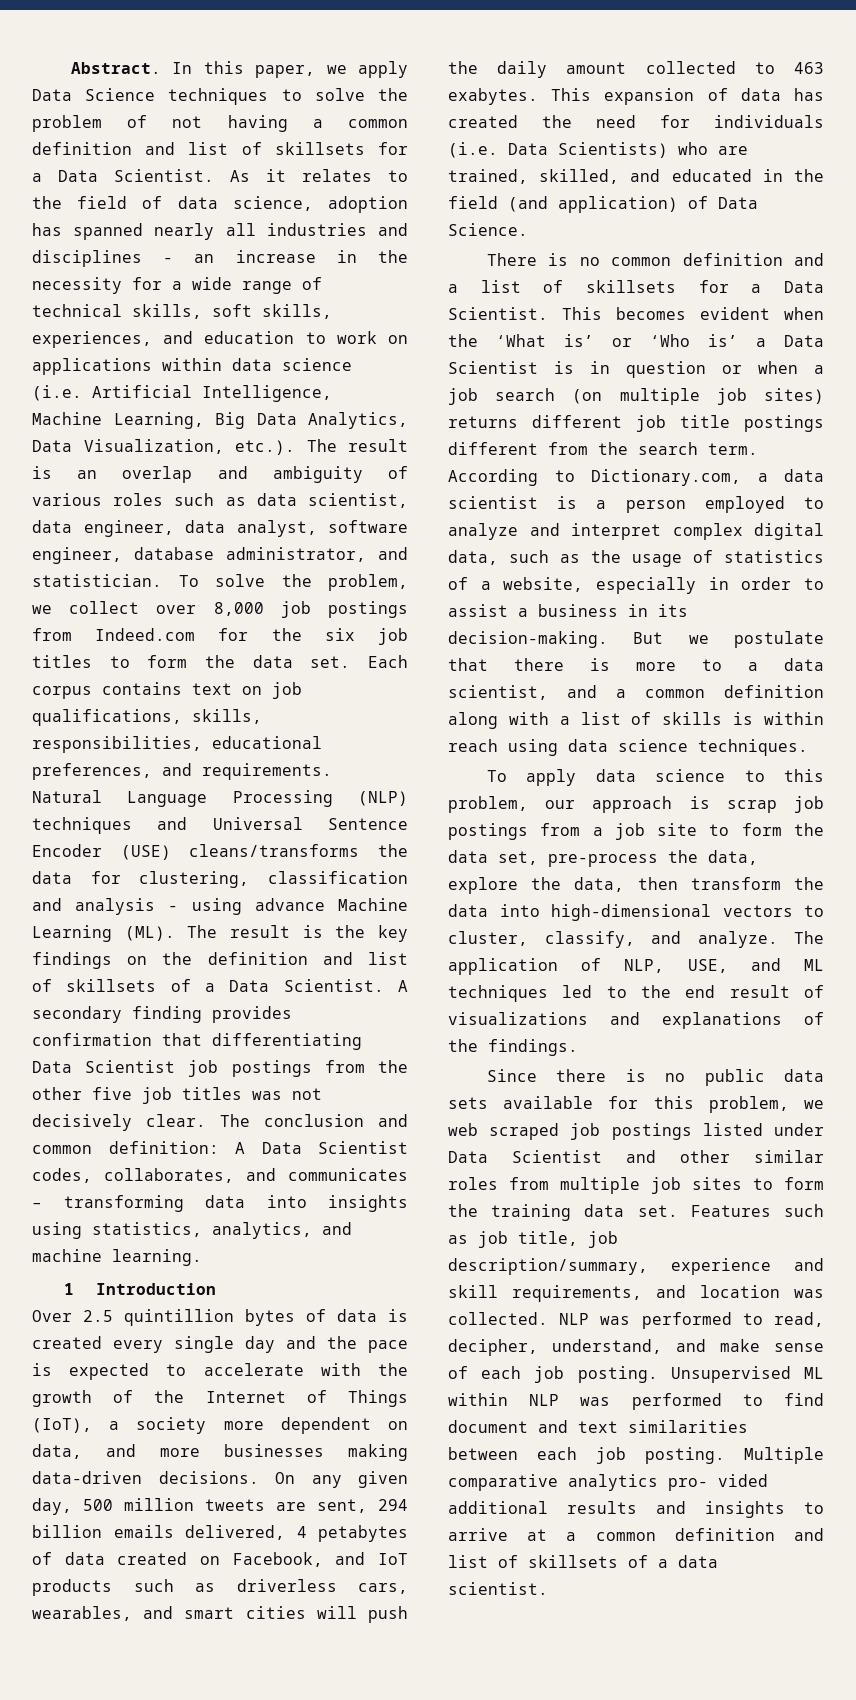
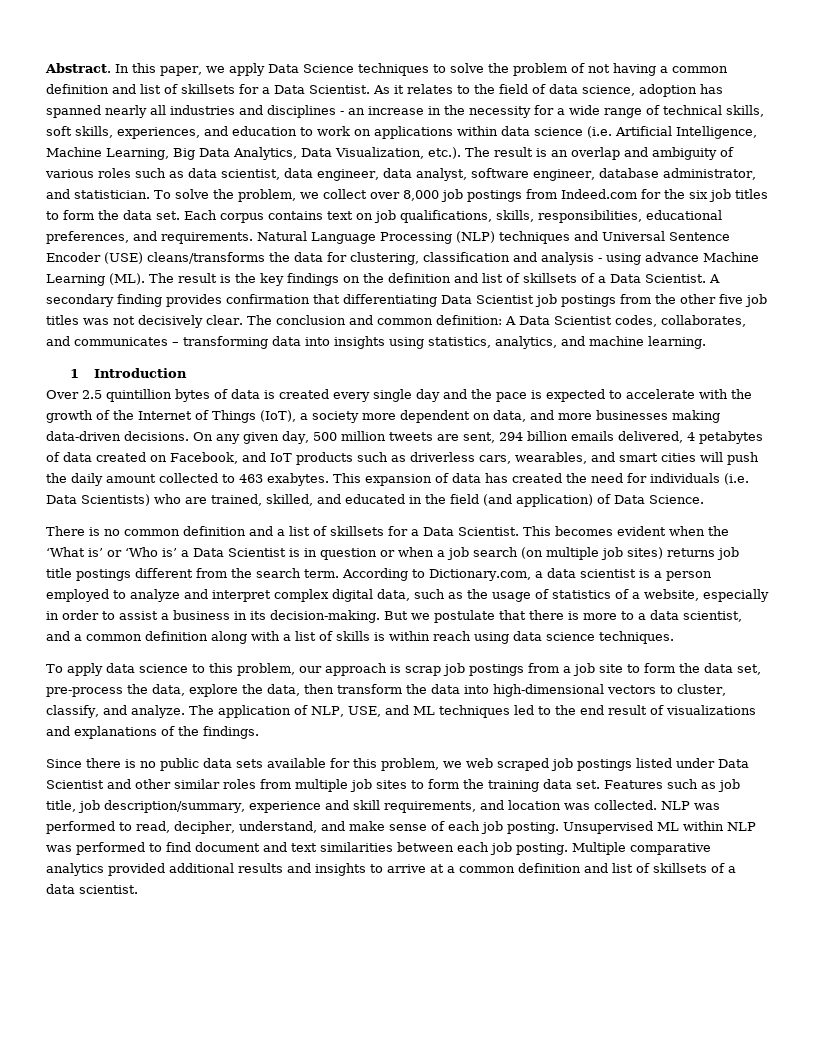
[532,415,622,428] different -> (715, 552) none
[668,1474,768,1491] pro- vided -> [108,863,165,876] provided

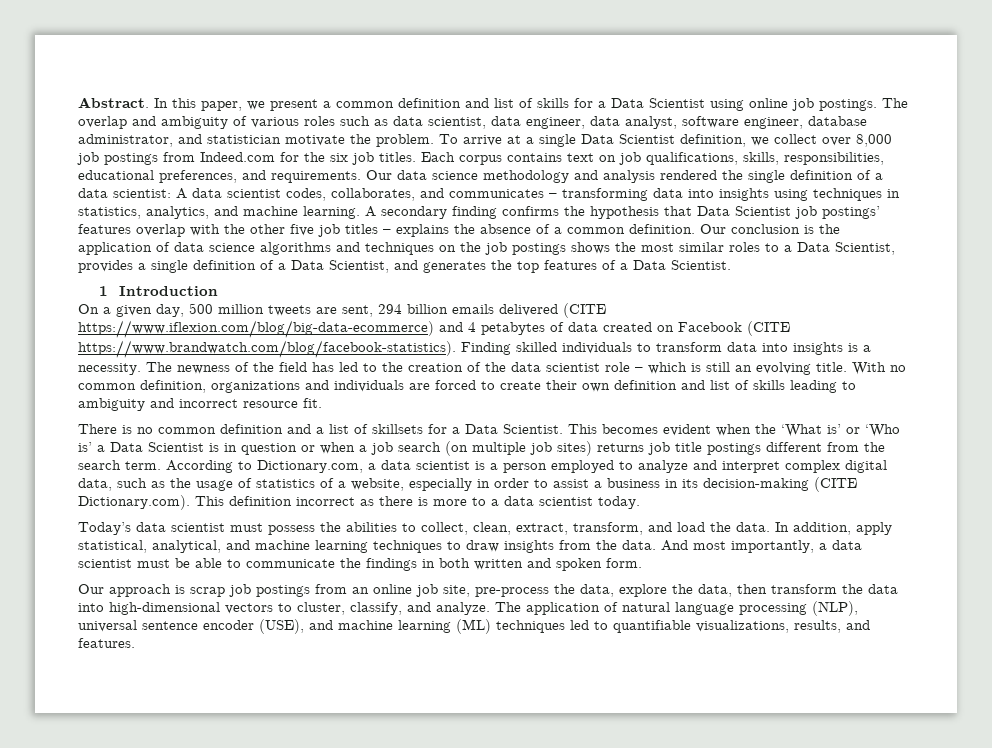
[228,63,728,76] [46,84,723,97] [46,105,764,118] [46,126,757,139] [46,147,568,160] apply Data Science techniques to solve the problem of not having a common definition and list of skillsets for a Data Scientist. As it relates to the field of data science, adoption has spanned nearly all industries and disciplines - an increase in the necessity for a wide range of technical skills, soft skills, experiences, and education to work on applications within data science (i.e. Artificial Intelligence, Machine Learning, Big Data Analytics, Data Visualization, etc.). The result is an -> [270,98,908,111] present a common definition and list of skills for a Data Scientist using online job postings. The
[74,189,296,202] statistician. To solve the problem, -> [207,134,746,147] statistician motivate the problem. To arrive at a single Data Scientist definition,
[735,189,768,199] [46,210,180,220] titles to form the data set. -> [379,152,416,162] titles.
[257,231,730,244] [46,252,759,265] [46,273,720,286] [46,294,767,307] [46,315,612,328] Natural Language Processing (NLP) techniques and Universal Sentence Encoder (USE) cleans/transforms the data for clustering, classification and analysis - using advance Machine Learning (ML). The result is the key findings on the definition and list of skillsets of a Data Scientist. A secondary finding provides confirmation that differentiating Data Scientist job postings from the other five job titles was not decisively clear. The conclusion and common definition: A Data Scientist -> [366,170,883,183] [78,188,281,199] Our data science methodology and analysis rendered the single definition of a data scientist: A data scientist
(424, 343) none -> [813,188,900,201] techniques in
[70,368,188,378] [46,389,752,402] [46,410,720,423] [46,431,240,444] // 1 Introduction // Over 2.5 quintillion bytes of data is created every single day and the pace is expected to accelerate with the growth of the Internet of Things (IoT), a society more dependent on data, and more businesses making data-driven decisions. On any -> [365,206,880,219] [78,224,840,237] [78,242,895,255] [78,260,731,273] [98,286,219,296] [78,304,111,314] A secondary finding confirms the hypothesis that Data Scientist job postings’ features overlap with the other five job titles – explains the absence of a common definition. Our conclusion is the application of data science algorithms and techniques on the job postings shows the most similar roles to a Data Scientist, provides a single definition of a Data Scientist, and generates the top features of a Data Scientist. // 1 Introduction // On a
[617,431,683,443] delivered, -> [499,303,606,318] [78,320,463,338] delivered (CITE https://www.iflexion.com/blog/big-data-ecommerce) and
[170,452,759,465] [46,473,749,486] [46,494,704,507] Facebook, and IoT products such as driverless cars, wearables, and smart cities will push the daily amount collected to 463 exabytes. This expansion of data has created the need for individuals (i.e. Data Scientists) who are trained, skilled, and educated in the field (and application) of Data Science. -> [678,321,790,336] [78,340,871,358] [78,362,906,375] [78,380,856,393] [78,398,322,411] Facebook (CITE https://www.brandwatch.com/blog/facebook-statistics). Finding skilled individuals to transform data into insights is a necessity. The newness of the field has led to the creation of the data scientist role – which is still an evolving title. With no common definition, organizations and individuals are forced to create their own definition and list of skills leading to ambiguity and incorrect resource fit.
[270,610,526,623] decision-making. But we postulate that -> [703,477,857,492] [78,495,374,510] decision-making (CITE Dictionary.com). This definition incorrect as
[683,611,742,622] [46,631,674,644] [46,663,322,676] scientist, and a common definition along with a list of skills is within reach using data science techniques. // To apply data science to this problem, our -> [539,496,640,509] [78,522,892,535] [78,540,862,553] [78,558,642,571] [78,584,104,594] scientist today. // Today’s data scientist must possess the abilities to collect, clean, extract, transform, and load the data. In addition, apply statistical, analytical, and machine learning techniques to draw insights from the data. And most importantly, a data scientist must be able to communicate the findings in both written and spoken form. // Our
[563,663,761,676] a job site to form the data set, -> [352,584,470,597] an online job site,
[310,705,756,718] [46,726,259,739] [46,758,749,771] [46,779,740,792] [46,800,720,813] [46,821,756,834] [46,842,711,855] [46,863,736,876] [46,884,138,894] NLP, USE, and ML techniques led to the end result of visualizations and explanations of the findings. // Since there is no public data sets available for this problem, we web scraped job postings listed under Data Scientist and other similar roles from multiple job sites to form the training data set. Features such as job title, job description/summary, experience and skill requirements, and location was collected. NLP was performed to read, decipher, understand, and make sense of each job posting. Unsupervised ML within NLP was performed to find document and text similarities between each job posting. Multiple comparative analytics provided additional results and insights to arrive at a common definition and list of skillsets of a data scientist. -> [622,601,858,616] [78,619,870,634] [78,638,135,648] natural language processing (NLP), universal sentence encoder (USE), and machine learning (ML) techniques led to quantifiable visualizations, results, and features.

